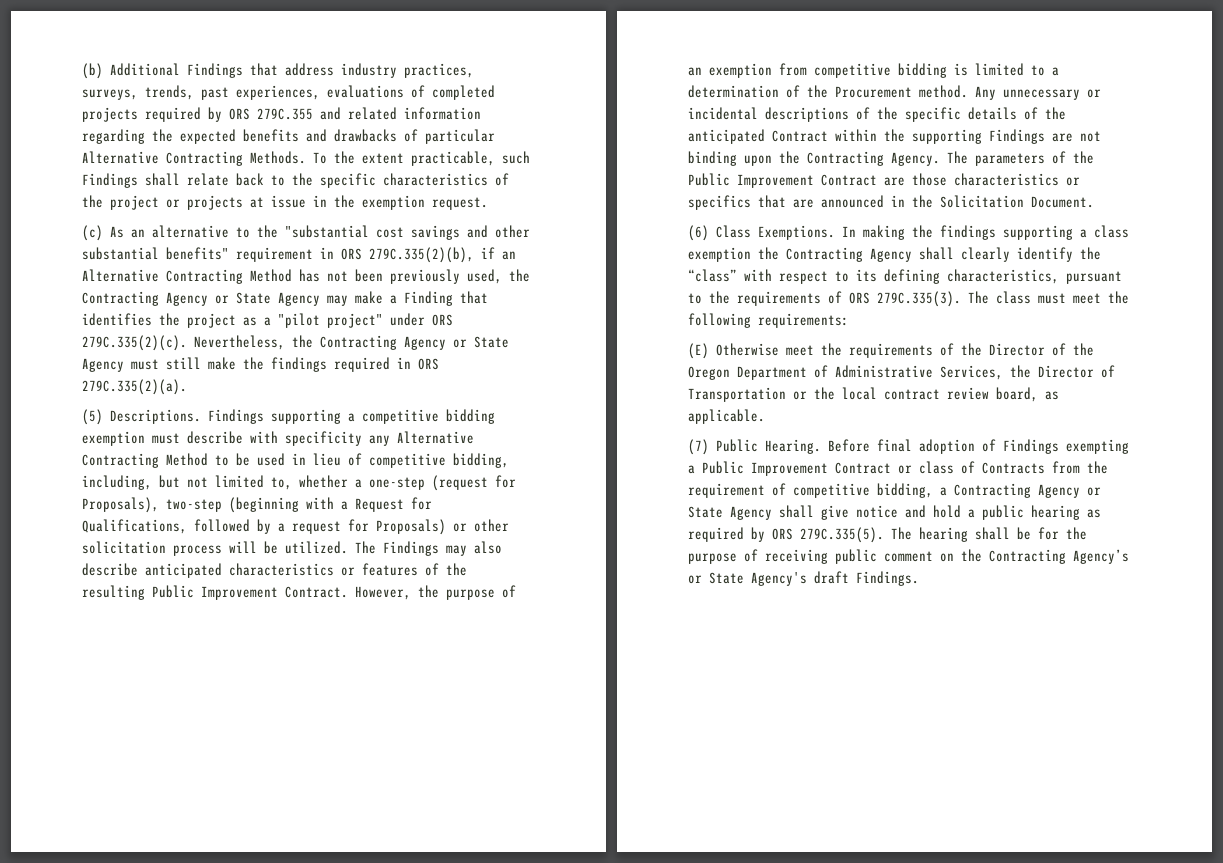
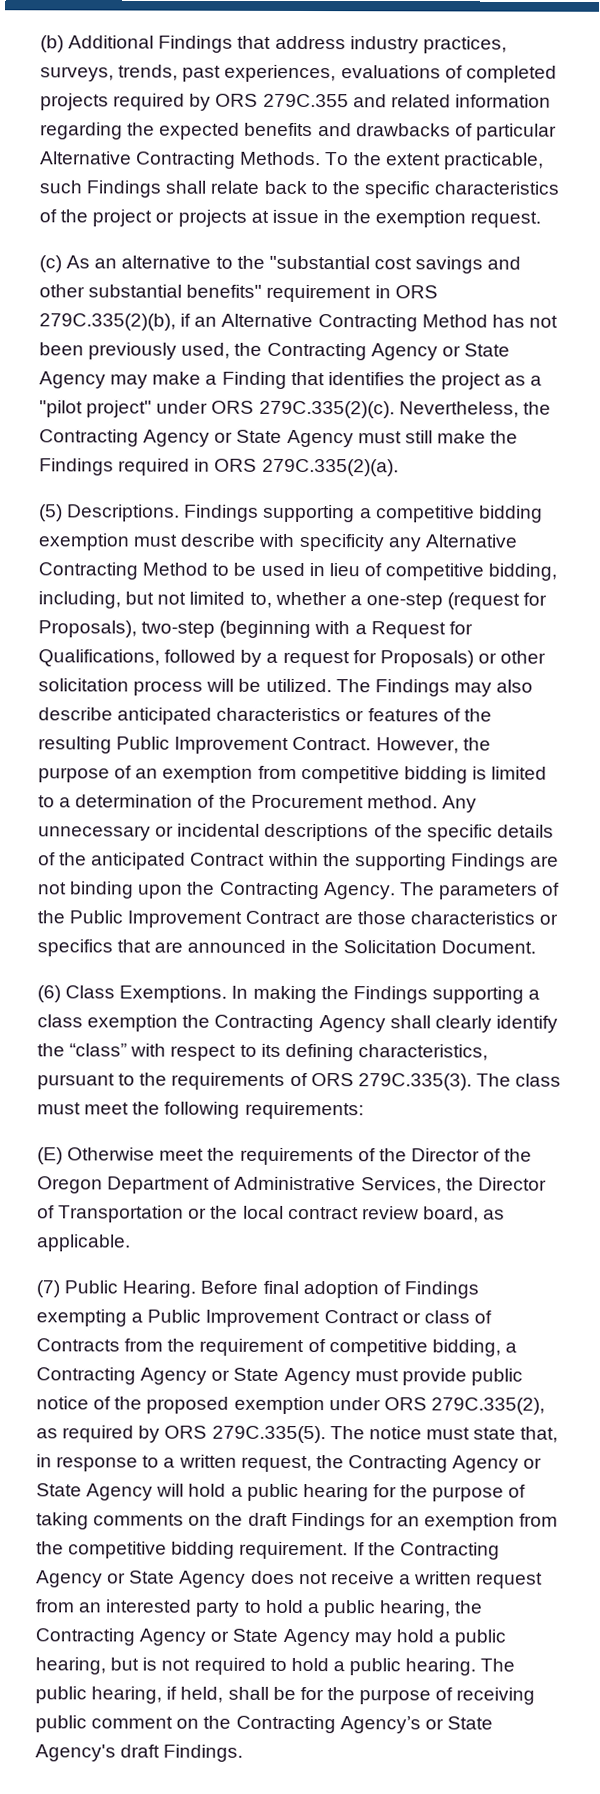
[271,357,327,372] findings -> [39,458,114,476] Findings
[940,225,996,240] findings -> [352,986,428,1004] Findings
[779,505,1080,520] shall give notice and hold a public hearing -> [354,1368,523,1386] [36,1396,545,1415] must provide public notice of the proposed exemption under ORS 279C.335(2),
[919,527,968,542] hearing -> [368,1426,559,1443] [36,1454,543,1473] [36,1483,527,1502] [36,1512,559,1531] [36,1541,500,1560] [36,1570,544,1589] [36,1599,484,1618] [35,1628,507,1647] [35,1657,516,1676] [35,1686,224,1704] notice must state that, in response to a written request, the Contracting Agency or State Agency will hold a public hearing for the purpose of taking comments on the draft Findings for an exemption from the competitive bidding requirement. If the Contracting Agency or State Agency does not receive a written request from an interested party to hold a public hearing, the Contracting Agency or State Agency may hold a public hearing, but is not required to hold a public hearing. The public hearing, if held,

